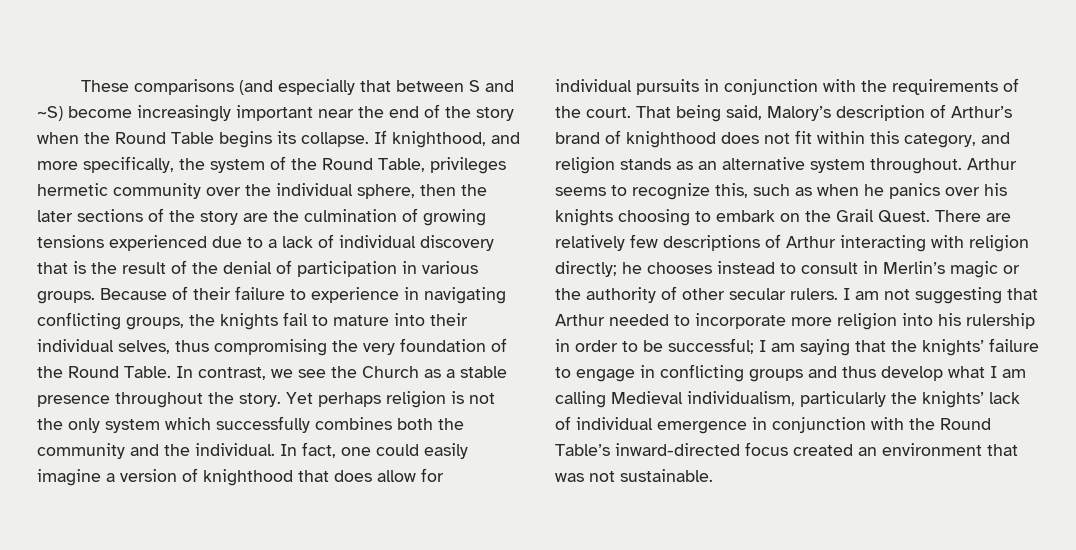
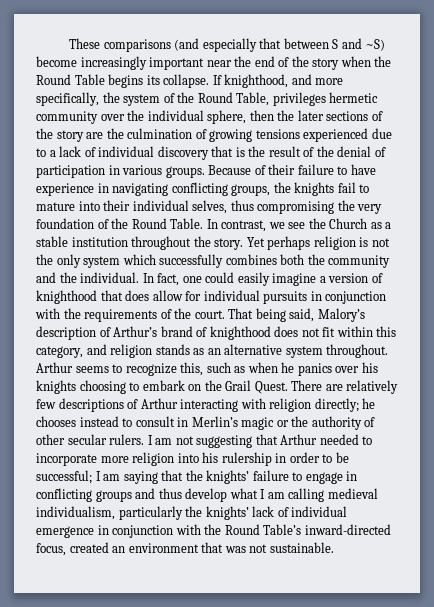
(306, 294) none -> [350,164,376,175] have
[37,395,110,407] presence -> [71,237,128,247] institution
[611,391,683,404] Medieval -> [327,488,378,499] medieval
[745,442,788,456] focus -> [36,543,66,556] focus,

